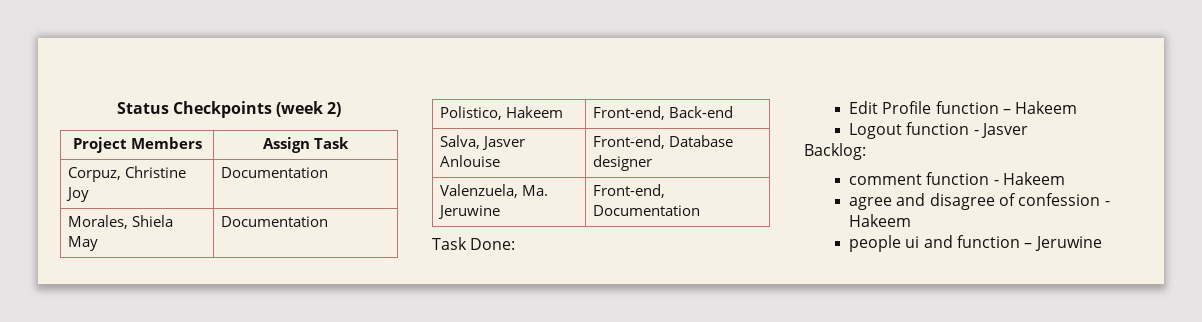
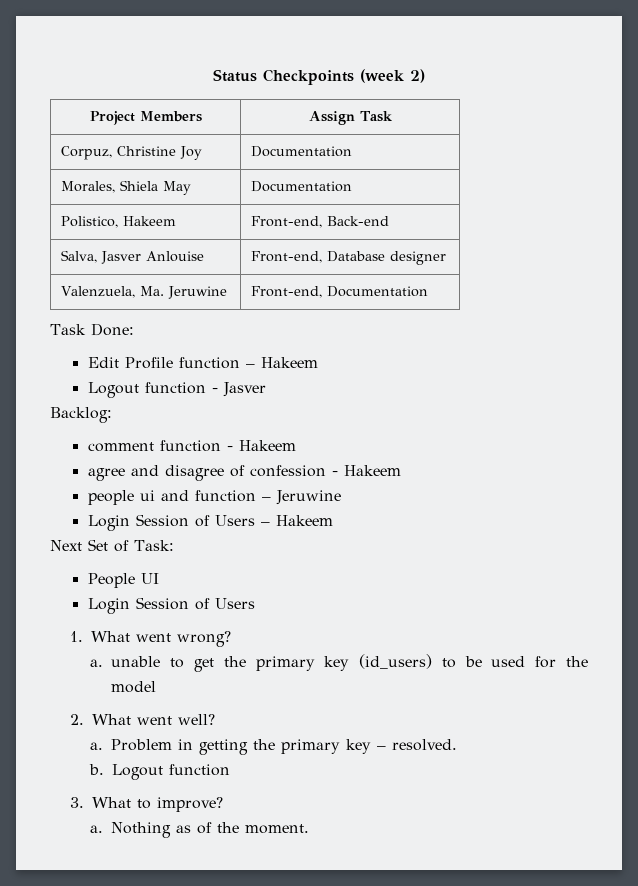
(1102, 243) none -> [87,514,333,531] [50,539,174,552] [87,573,159,588] [87,597,255,614] [70,631,232,647] [90,654,588,672] [111,681,157,693] [70,714,216,725] [90,739,458,755] [89,764,231,780] [70,797,224,812] [90,822,310,838] // Login Session of Users – Hakeem // Next Set of Task: // People UI // Login Session of Users // 1. What went wrong? // a. unable to get the primary key (id_users) to be used for the model // 2. What went well? // a. Problem in getting the primary key – resolved. // b. Logout function // 3. What to improve? // a. Nothing as of the moment.

